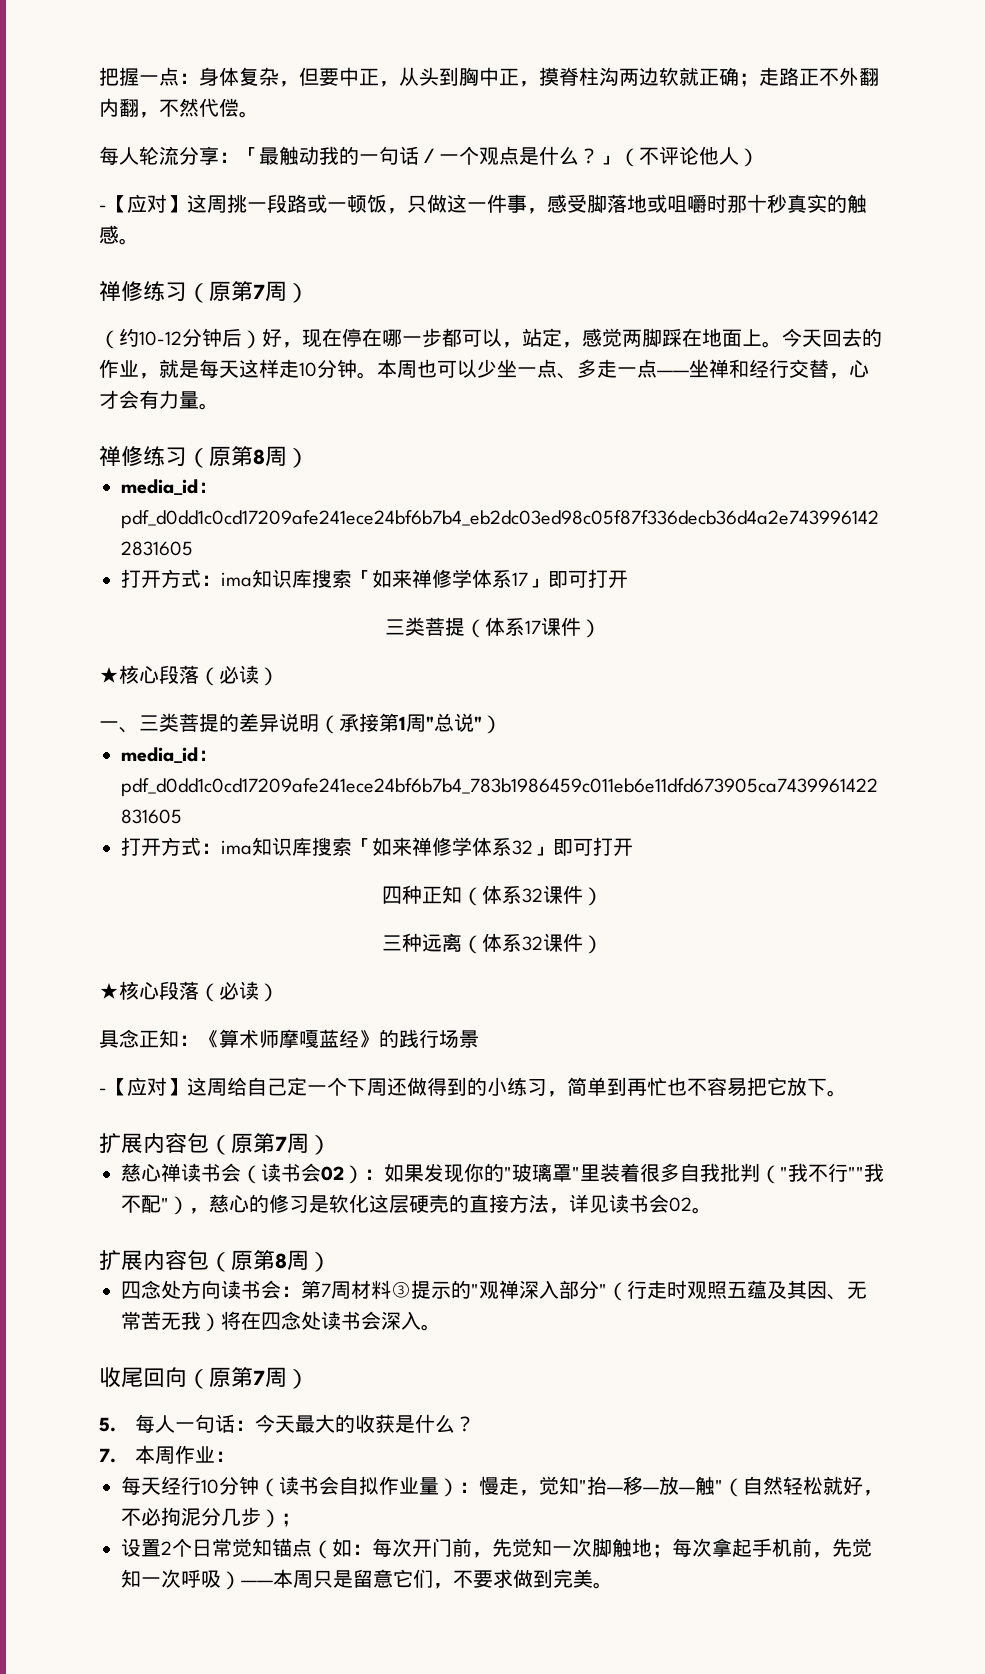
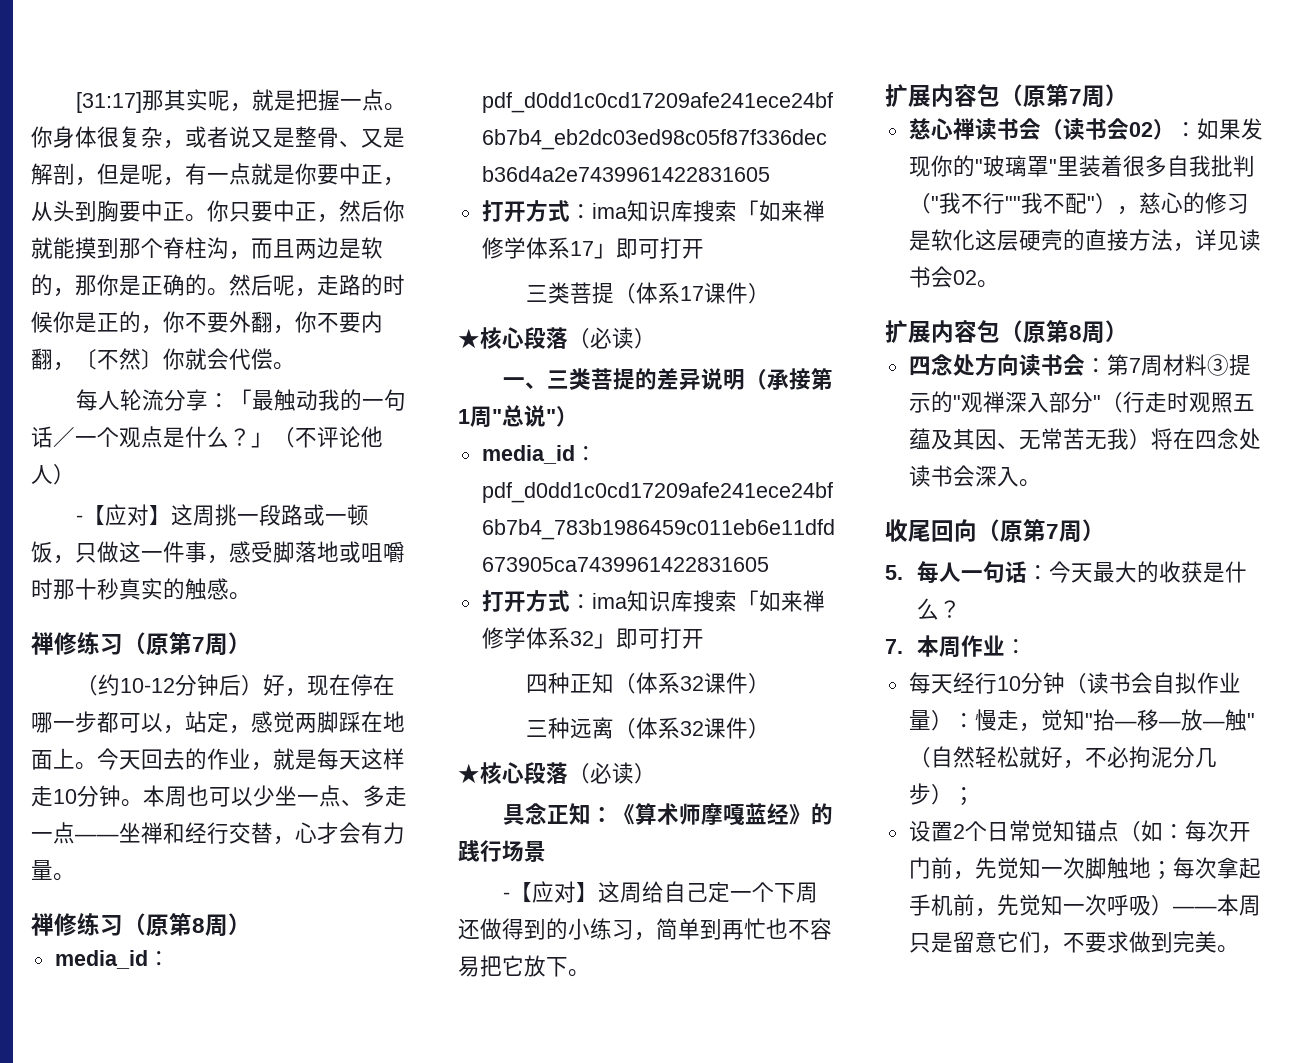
[99,67,879,87] [99,98,199,118] 把握一点：身体复杂，但要中正，从头到胸中正，摸脊柱沟两边软就正确；走路正不外翻内翻，不然 -> [75,89,406,113] [31,126,405,149] [31,163,405,186] [31,200,405,223] [31,237,383,260] [31,274,405,297] [31,311,383,334] [31,348,229,371] [31:17]那其实呢，就是把握一点。你身体很复杂，或者说又是整骨、又是解剖，但是呢，有一点就是你要中正，从头到胸要中正。你只要中正，然后你就能摸到那个脊柱沟，而且两边是软的，那你是正确的。然后呢，走路的时候你是正的，你不要外翻，你不要内翻，〔不然〕你就会

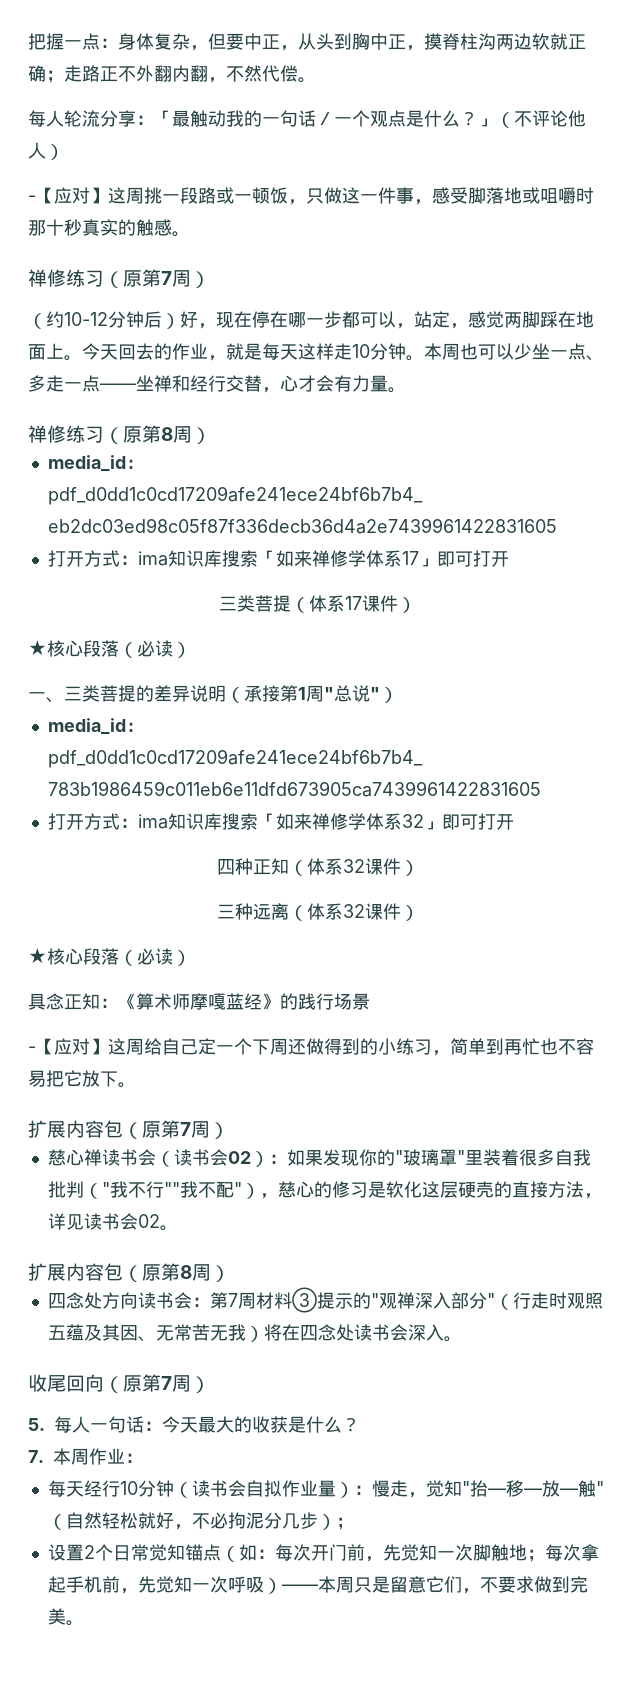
[75,89,406,113] [31,126,405,149] [31,163,405,186] [31,200,405,223] [31,237,383,260] [31,274,405,297] [31,311,383,334] [31,348,229,371] [31:17]那其实呢，就是把握一点。你身体很复杂，或者说又是整骨、又是解剖，但是呢，有一点就是你要中正，从头到胸要中正。你只要中正，然后你就能摸到那个脊柱沟，而且两边是软的，那你是正确的。然后呢，走路的时候你是正的，你不要外翻，你不要内翻，〔不然〕你就会 -> [28,33,586,51] [28,65,262,83] 把握一点：身体复杂，但要中正，从头到胸中正，摸脊柱沟两边软就正确；走路正不外翻内翻，不然

